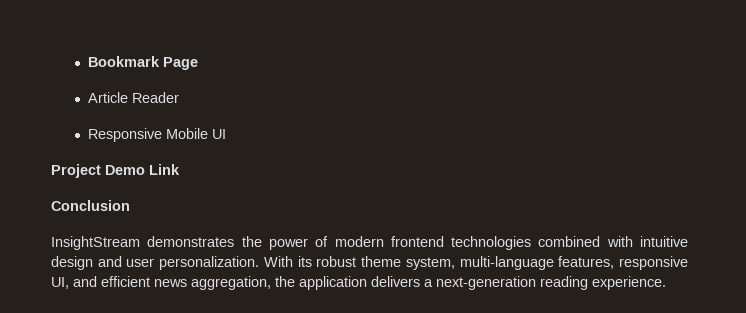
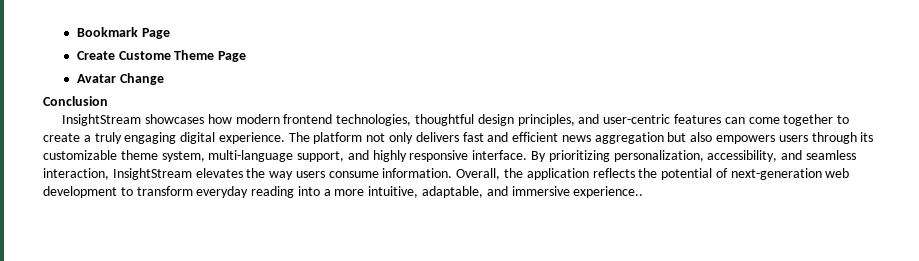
[88,92,180,103] [88,128,227,142] [51,164,180,178] [51,200,130,211] [51,236,688,250] [51,256,689,270] [51,276,666,290] Article Reader // Responsive Mobile UI // Project Demo Link // Conclusion // InsightStream demonstrates the power of modern frontend technologies combined with intuitive design and user personalization. With its robust theme system, multi-language features, responsive UI, and efficient news aggregation, the application delivers a next-generation reading experience. -> [76,50,247,62] [76,73,164,85] [43,96,108,106] [62,114,850,126] [43,132,874,144] [43,150,856,162] [43,168,850,180] [43,186,644,198] Create Custome Theme Page // Avatar Change // Conclusion // InsightStream showcases how modern frontend technologies, thoughtful design principles, and user-centric features can come together to create a truly engaging digital experience. The platform not only delivers fast and efficient news aggregation but also empowers users through its customizable theme system, multi-language support, and highly responsive interface. By prioritizing personalization, accessibility, and seamless interaction, InsightStream elevates the way users consume information. Overall, the application reflects the potential of next-generation web development to transform everyday reading into a more intuitive, adaptable, and immersive experience..

